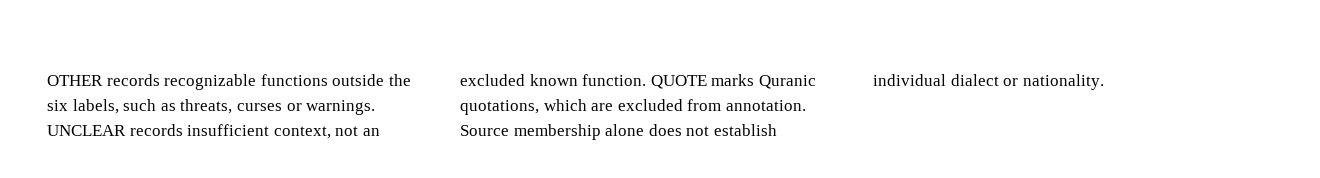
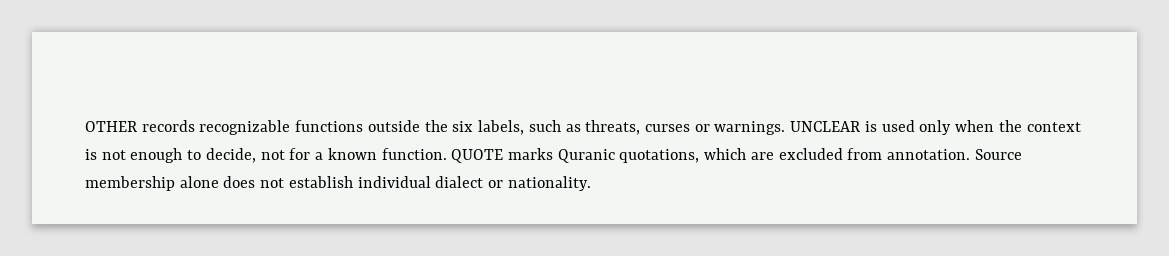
[129,124,380,139] [460,74,525,86] records insufficient context, not an excluded -> [864,120,1081,135] [85,148,324,163] is used only when the context is not enough to decide, not for a

